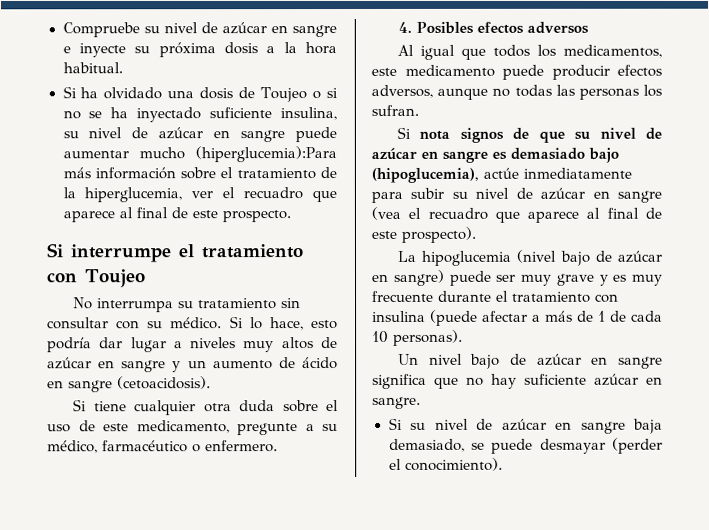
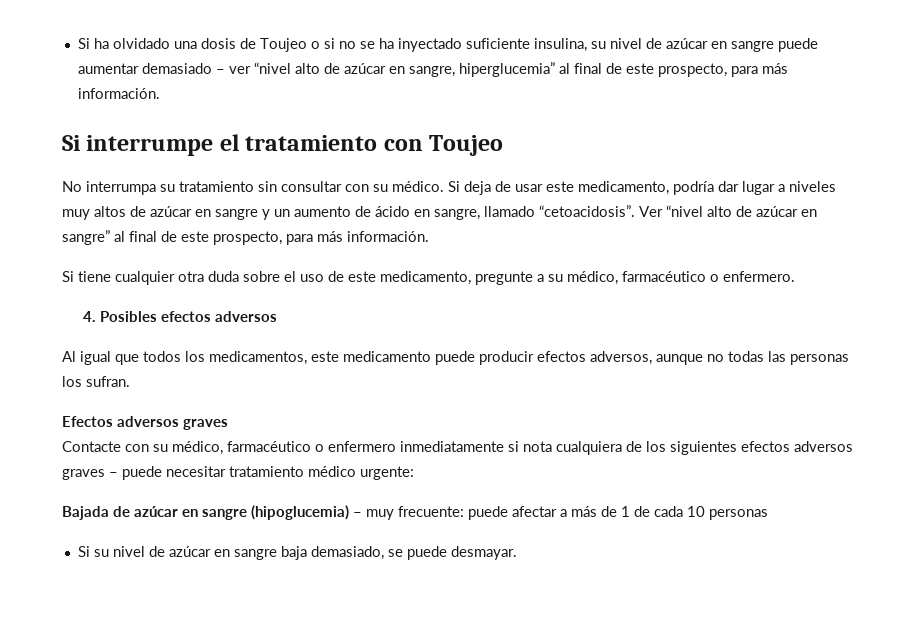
[62,22,337,38] [62,42,337,58] [62,62,123,74] Compruebe su nivel de azúcar en sangre e inyecte su próxima dosis a la hora habitual. // -> (77, 43) none
[138,146,337,163] [62,167,338,180] [62,187,337,203] [62,207,291,223] mucho (hiperglucemia):Para más información sobre el tratamiento de la hiperglucemia, ver el recuadro que aparece al final de este prospecto. -> [141,62,788,77] [77,88,160,99] demasiado – ver “nivel alto de azúcar en sangre, hiperglucemia” al final de este prospecto, para más información.
[249,317,338,331] lo hace, esto -> [464,181,669,195] deja de usar este medicamento,
[68,376,211,393] sangre (cetoacidosis). -> [434,205,817,220] [62,230,429,245] sangre, llamado “cetoacidosis”. Ver “nivel alto de azúcar en sangre” al final de este prospecto, para más información.
[397,126,662,143] [371,147,619,163] [371,167,632,183] [371,187,662,203] [371,206,662,223] [371,226,476,243] [397,249,662,266] [372,269,663,286] [372,290,619,303] [372,309,478,326] Si nota signos de que su nivel de azúcar en sangre es demasiado bajo (hipoglucemia), actúe inmediatamente para subir su nivel de azúcar en sangre (vea el recuadro que aparece al final de este prospecto). // La hipoglucemia (nivel bajo de azúcar en sangre) puede ser muy grave y es muy frecuente durante el tratamiento con insulina (puede -> [62,416,228,430] [62,441,853,455] [62,466,414,480] [62,505,508,520] Efectos adversos graves // Contacte con su médico, farmacéutico o enfermero inmediatamente si nota cualquiera de los siguientes efectos adversos graves – puede necesitar tratamiento médico urgente: // Bajada de azúcar en sangre (hipoglucemia) – muy frecuente: puede
[393,329,463,346] [398,353,663,369] [372,373,663,389] [372,396,421,409] personas). // Un nivel bajo de azúcar en sangre significa que no hay suficiente azúcar en sangre. -> [709,509,768,520] personas
[539,437,663,454] [388,457,503,471] desmayar (perder el conocimiento). -> [450,546,517,560] desmayar.

